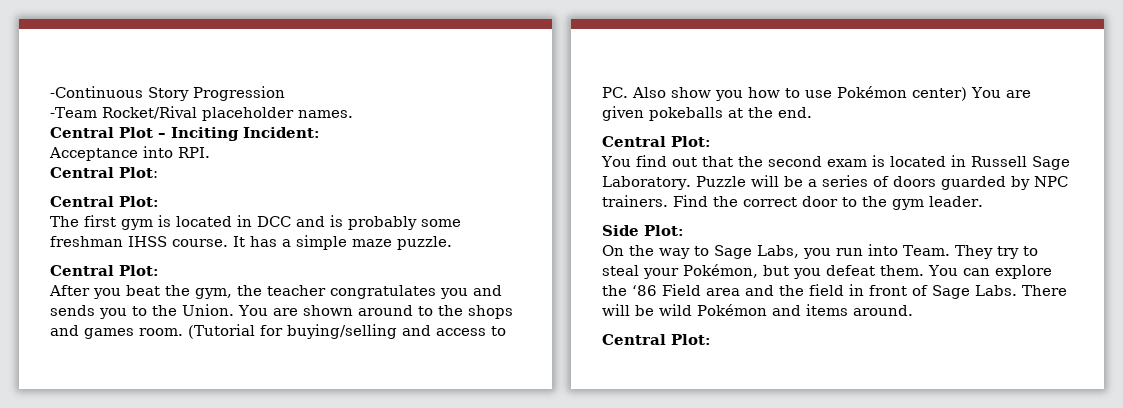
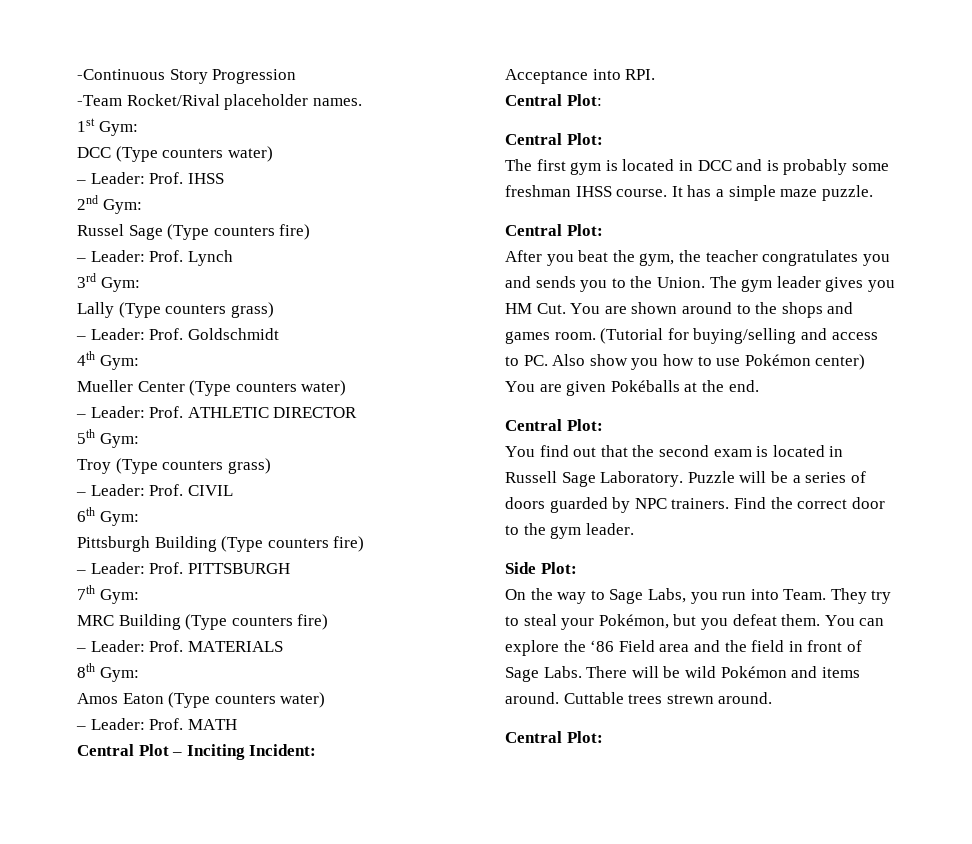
(353, 114) none -> [77,118,138,136] [77,146,273,162] [76,172,224,184] [77,195,142,214] [77,224,311,240] [76,250,233,266] [77,273,140,292] [77,302,274,318] [76,328,279,340] [77,351,139,370] [77,380,347,396] [76,406,358,418] [77,429,139,448] [77,458,271,474] [76,484,233,496] [77,507,139,526] [77,536,365,552] [76,562,290,574] [77,585,139,604] [77,614,329,630] [76,640,283,652] [77,663,139,682] [77,692,326,708] [76,718,237,730] // 1st Gym: // DCC (Type counters water) // – Leader: Prof. IHSS // 2nd Gym: // Russel Sage (Type counters fire) // – Leader: Prof. Lynch // 3rd Gym: // Lally (Type counters grass) // – Leader: Prof. Goldschmidt // 4th Gym: // Mueller Center (Type counters water) // – Leader: Prof. ATHLETIC DIRECTOR // 5th Gym: // Troy (Type counters grass) // – Leader: Prof. CIVIL // 6th Gym: // Pittsburgh Building (Type counters fire) // – Leader: Prof. PITTSBURGH // 7th Gym: // MRC Building (Type counters fire) // – Leader: Prof. MATERIALS // 8th Gym: // Amos Eaton (Type counters water) // – Leader: Prof. MATH
(234, 310) none -> [709,276,895,292] [505,303,566,314] The gym leader gives you HM Cut.
[649,107,723,121] pokeballs -> [610,380,680,392] Pokéballs
(913, 310) none -> [563,692,773,704] Cuttable trees strewn around.

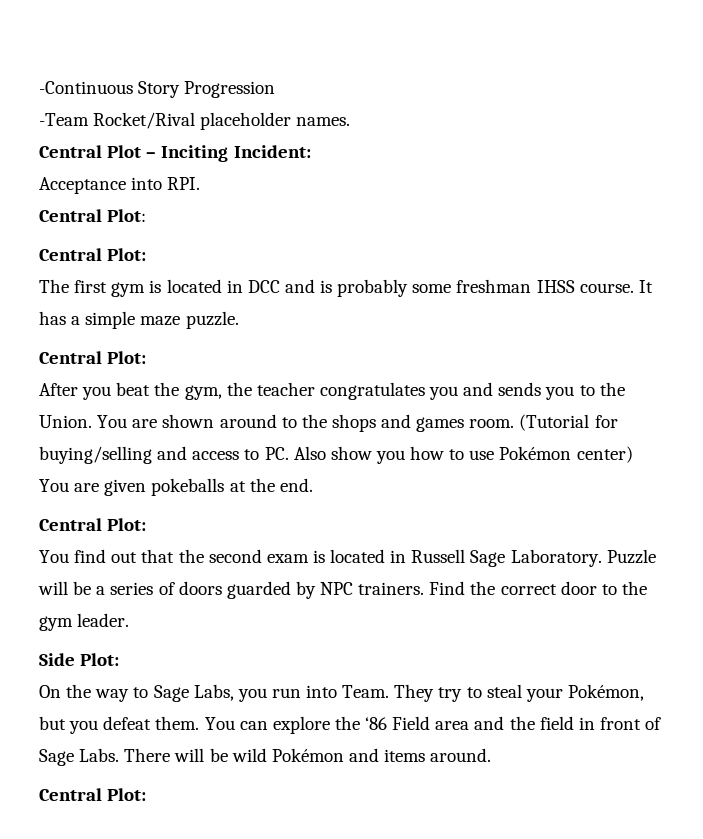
[77,118,138,136] [77,146,273,162] [76,172,224,184] [77,195,142,214] [77,224,311,240] [76,250,233,266] [77,273,140,292] [77,302,274,318] [76,328,279,340] [77,351,139,370] [77,380,347,396] [76,406,358,418] [77,429,139,448] [77,458,271,474] [76,484,233,496] [77,507,139,526] [77,536,365,552] [76,562,290,574] [77,585,139,604] [77,614,329,630] [76,640,283,652] [77,663,139,682] [77,692,326,708] [76,718,237,730] // 1st Gym: // DCC (Type counters water) // – Leader: Prof. IHSS // 2nd Gym: // Russel Sage (Type counters fire) // – Leader: Prof. Lynch // 3rd Gym: // Lally (Type counters grass) // – Leader: Prof. Goldschmidt // 4th Gym: // Mueller Center (Type counters water) // – Leader: Prof. ATHLETIC DIRECTOR // 5th Gym: // Troy (Type counters grass) // – Leader: Prof. CIVIL // 6th Gym: // Pittsburgh Building (Type counters fire) // – Leader: Prof. PITTSBURGH // 7th Gym: // MRC Building (Type counters fire) // – Leader: Prof. MATERIALS // 8th Gym: // Amos Eaton (Type counters water) // – Leader: Prof. MATH -> (351, 121) none
[709,276,895,292] [505,303,566,314] The gym leader gives you HM Cut. -> (92, 421) none
[610,380,680,392] Pokéballs -> [151,478,225,496] pokeballs
[563,692,773,704] Cuttable trees strewn around. -> (492, 755) none

